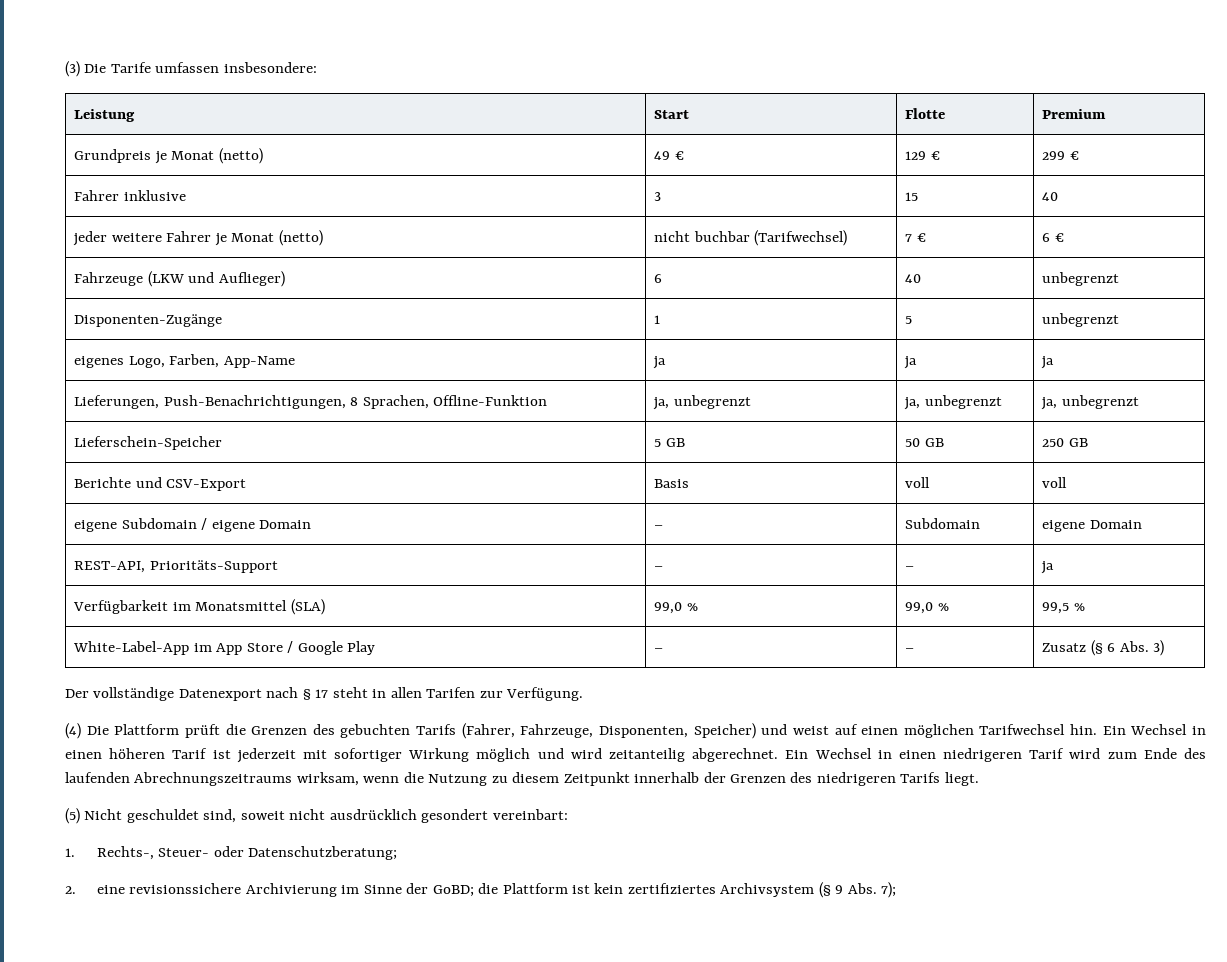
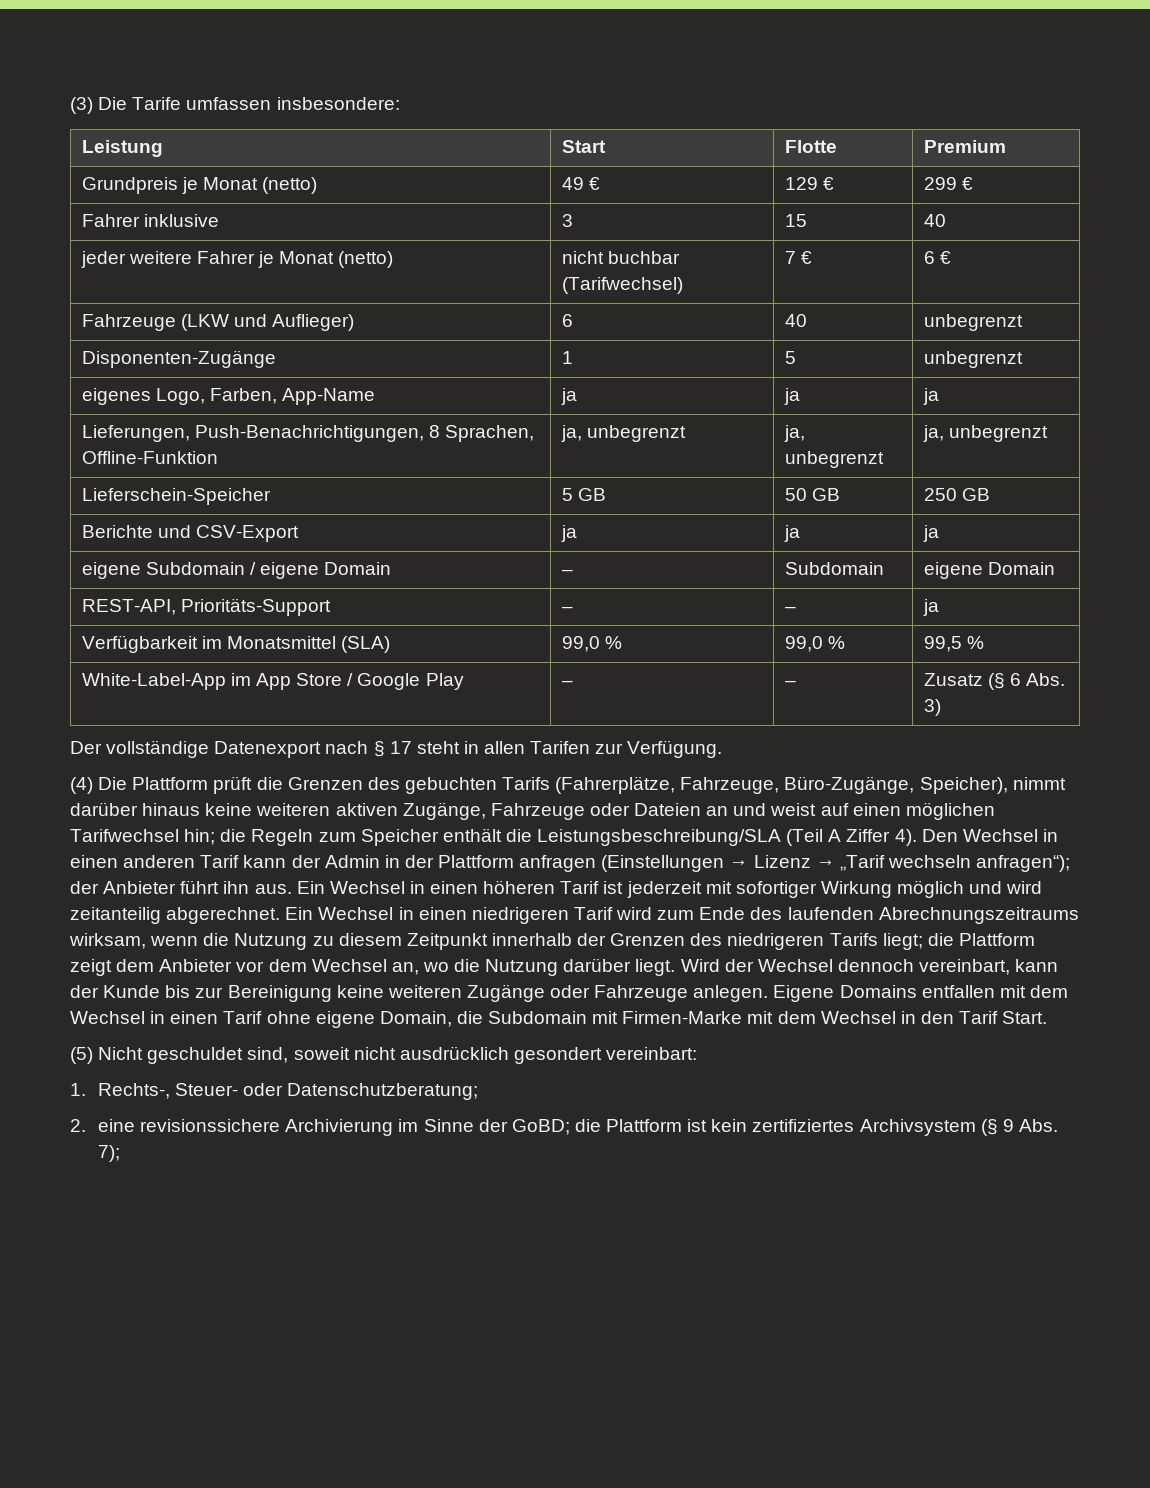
[654,479,690,488] [905,477,931,488] [1042,477,1068,488] Basis | voll | voll -> [560,525,577,542] [783,525,800,542] [922,525,939,542] ja | ja | ja
[461,723,756,739] (Fahrer, Fahrzeuge, Disponenten, Speicher) -> [555,776,1066,794] [70,802,729,820] (Fahrerplätze, Fahrzeuge, Büro-Zugänge, Speicher), nimmt darüber hinaus keine weiteren aktiven Zugänge, Fahrzeuge oder Dateien an
[1070,724,1098,735] hin. -> [184,828,1058,846] [70,855,1071,872] [70,880,292,894] hin; die Regeln zum Speicher enthält die Leistungsbeschreibung/SLA (Teil A Ziffer 4). Den Wechsel in einen anderen Tarif kann der Admin in der Plattform anfragen (Einstellungen → Lizenz → „Tarif wechseln anfragen“); der Anbieter führt ihn aus.
[944,772,979,786] liegt. -> [882,933,1035,950] [70,958,1059,976] [70,984,1068,1002] [70,1011,1048,1028] liegt; die Plattform zeigt dem Anbieter vor dem Wechsel an, wo die Nutzung darüber liegt. Wird der Wechsel dennoch vereinbart, kann der Kunde bis zur Bereinigung keine weiteren Zugänge oder Fahrzeuge anlegen. Eigene Domains entfallen mit dem Wechsel in einen Tarif ohne eigene Domain, die Subdomain mit Firmen-Marke mit dem Wechsel in den Tarif Start.

